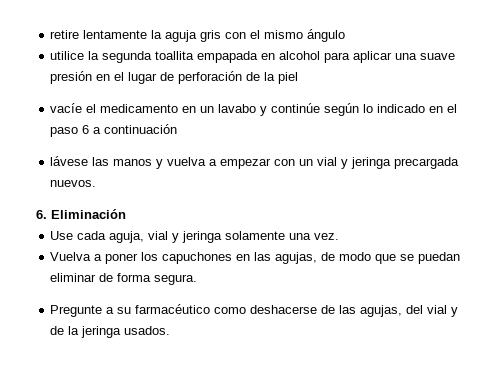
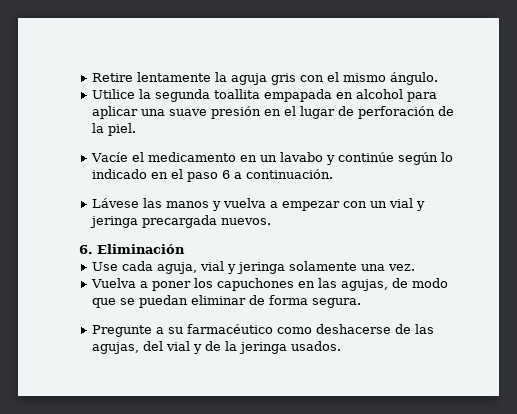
[50,30,80,39] retire -> [92,73,134,82] Retire
[307,29,346,42] [50,51,85,60] ángulo // utilice -> [390,72,439,85] [92,89,136,99] ángulo. // Utilice
[278,72,299,84] [50,103,83,113] piel // vacíe -> [108,123,137,136] [91,152,129,162] piel. // Vacíe
[104,124,178,134] [50,156,89,166] continuación // lávese -> [246,169,334,179] [92,198,140,208] continuación. // Lávese

